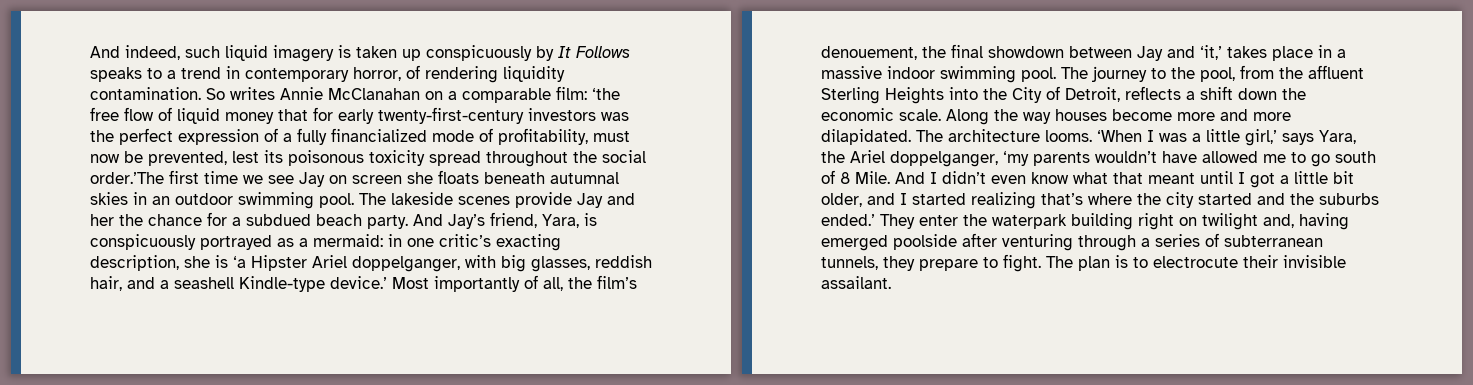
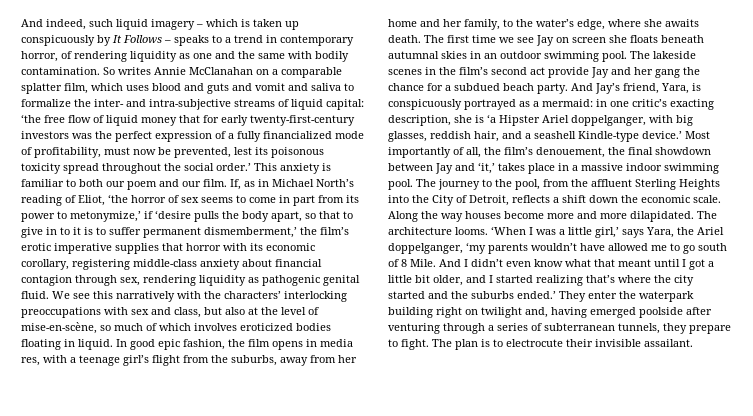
(334, 53) none -> [196,19,238,27] – which
(630, 52) none -> [164,40,171,43] –
(565, 74) none -> [179,51,349,62] as one and the same with bodily
[556,86,587,100] film: -> [21,83,354,94] [21,99,364,110] splatter film, which uses blood and guts and vomit and saliva to formalize the inter- and intra-subjective streams of liquid capital:
[90,172,164,184] order.’The -> [216,163,331,174] [21,179,354,190] [21,194,359,206] [21,210,353,222] [21,227,349,238] [21,243,315,254] [21,259,322,270] [21,275,360,286] [21,291,347,302] [21,307,319,318] [21,322,331,334] [21,339,353,350] [21,355,357,366] [388,19,699,30] [388,35,444,43] order.’ This anxiety is familiar to both our poem and our film. If, as in Michael North’s reading of Eliot, ‘the horror of sex seems to come in part from its power to metonymize,’ if ‘desire pulls the body apart, so that to give in to it is to suffer permanent dismemberment,’ the film’s erotic imperative supplies that horror with its economic corollary, registering middle-class anxiety about financial contagion through sex, rendering liquidity as pathogenic genital fluid. We see this narratively with the characters’ interlocking preoccupations with sex and class, but also at the level of mise-en-scène, so much of which involves eroticized bodies floating in liquid. In good epic fashion, the film opens in media res, with a teenage girl’s flight from the suburbs, away from her home and her family, to the water’s edge, where she awaits death. The
(510, 200) none -> [425,67,545,75] in the film’s second act
(114, 220) none -> [655,69,680,78] gang

